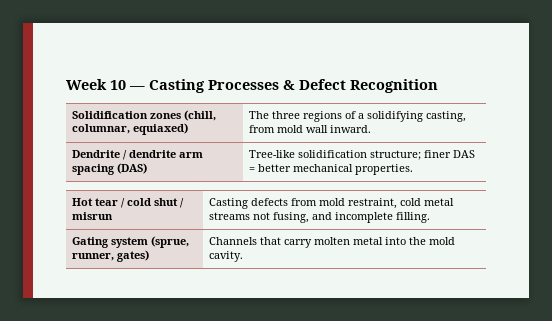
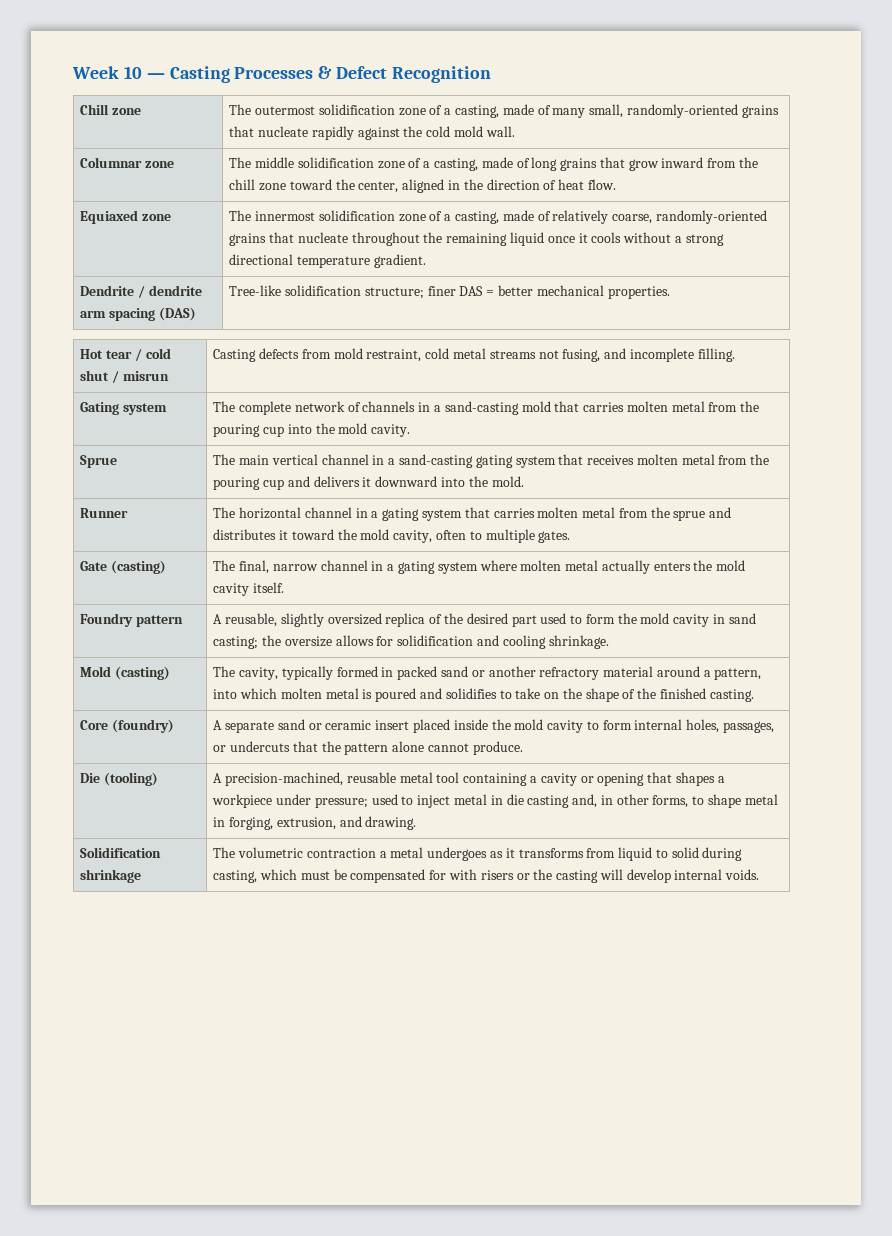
[72,110,217,121] [72,123,189,135] [249,111,467,122] [249,125,372,133] Solidification zones (chill, columnar, equiaxed) | The three regions of a solidifying casting, from mold wall inward. -> [80,104,142,115] [229,104,779,118] [229,126,515,140] [80,157,175,168] [229,157,759,171] [229,179,616,193] [80,210,172,224] [229,210,767,224] [229,232,724,246] [229,254,426,268] Chill zone | The outermost solidification zone of a casting, made of many small, randomly-oriented grains that nucleate rapidly against the cold mold wall. // Columnar zone | The middle solidification zone of a casting, made of long grains that grow inward from the chill zone toward the center, aligned in the direction of heat flow. // Equiaxed zone | The innermost solidification zone of a casting, made of relatively coarse, randomly-oriented grains that nucleate throughout the remaining liquid once it cools without a strong directional temperature gradient.
[151,236,190,248] [72,250,150,262] [209,237,456,248] [209,251,244,262] (sprue, runner, gates) | Channels that carry molten metal into the mold cavity. -> [213,401,760,415] [213,423,411,437] [80,455,118,468] [213,454,770,468] [213,476,524,490] [80,508,129,518] [213,507,732,521] [213,529,571,543] [80,560,167,574] [213,560,746,574] [213,582,285,596] [80,613,184,627] [213,613,756,627] [213,635,609,649] [80,666,171,680] [213,666,762,680] [213,688,754,702] [80,719,175,733] [213,719,775,733] [213,741,523,755] [80,772,159,786] [213,772,725,786] [212,794,778,808] [213,816,417,830] [80,847,162,858] [80,869,142,883] [213,847,743,861] [213,869,760,883] | The complete network of channels in a sand-casting mold that carries molten metal from the pouring cup into the mold cavity. // Sprue | The main vertical channel in a sand-casting gating system that receives molten metal from the pouring cup and delivers it downward into the mold. // Runner | The horizontal channel in a gating system that carries molten metal from the sprue and distributes it toward the mold cavity, often to multiple gates. // Gate (casting) | The final, narrow channel in a gating system where molten metal actually enters the mold cavity itself. // Foundry pattern | A reusable, slightly oversized replica of the desired part used to form the mold cavity in sand casting; the oversize allows for solidification and cooling shrinkage. // Mold (casting) | The cavity, typically formed in packed sand or another refractory material around a pattern, into which molten metal is poured and solidifies to take on the shape of the finished casting. // Core (foundry) | A separate sand or ceramic insert placed inside the mold cavity to form internal holes, passages, or undercuts that the pattern alone cannot produce. // Die (tooling) | A precision-machined, reusable metal tool containing a cavity or opening that shapes a workpiece under pressure; used to inject metal in die casting and, in other forms, to shape metal in forging, extrusion, and drawing. // Solidification shrinkage | The volumetric contraction a metal undergoes as it transforms from liquid to solid during casting, which must be compensated for with risers or the casting will develop internal voids.

